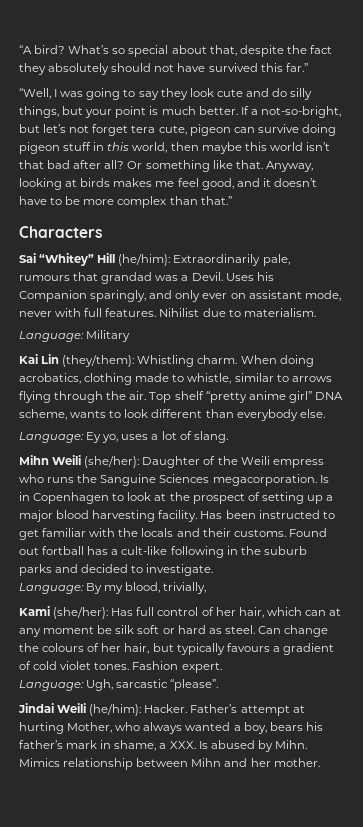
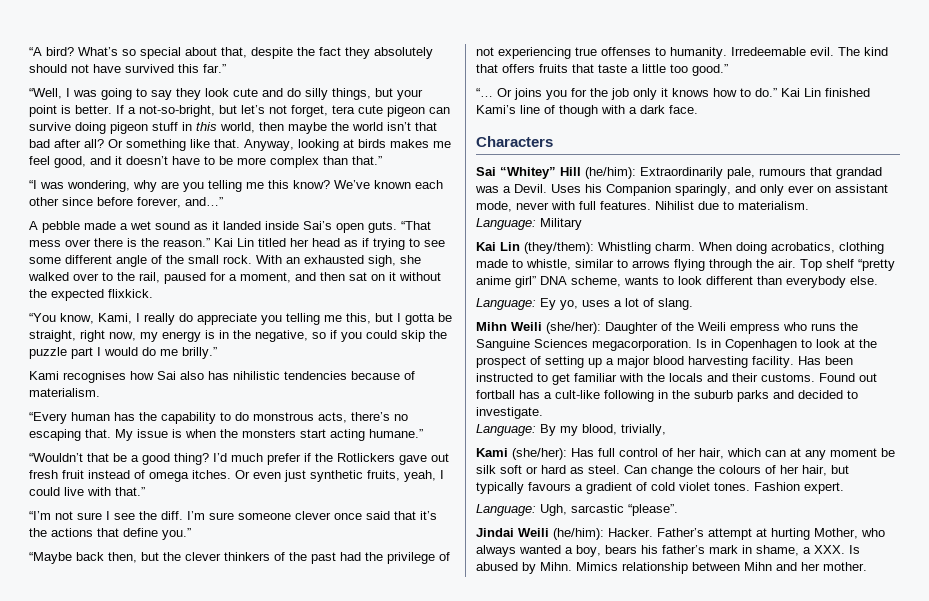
[161,106,196,115] much -> (71, 109) none
[92,124,187,136] forget tera cute, -> [291,105,383,117] forget, tera cute
[244,142,267,151] this -> [331,122,349,131] the
(232, 200) none -> [29,180,443,192] [29,197,223,208] [29,221,431,233] [29,238,445,250] [29,255,421,267] [28,272,441,284] [29,289,153,301] [29,313,452,325] [29,330,447,342] [29,347,217,359] [29,371,415,383] [29,388,100,397] [29,412,408,424] [29,429,423,441] [29,453,449,465] [29,470,444,482] [29,487,145,496] [29,511,437,520] [29,528,191,540] [29,552,450,564] [476,47,888,59] [476,64,728,76] [476,88,870,100] [476,105,698,117] // “I was wondering, why are you telling me this know? We’ve known each other since before forever, and…” // A pebble made a wet sound as it landed inside Sai’s open guts. “That mess over there is the reason.” Kai Lin titled her head as if trying to see some different angle of the small rock. With an exhausted sigh, she walked over to the rail, paused for a moment, and then sat on it without the expected flixkick. // “You know, Kami, I really do appreciate you telling me this, but I gotta be straight, right now, my energy is in the negative, so if you could skip the puzzle part I would do me brilly.” // Kami recognises how Sai also has nihilistic tendencies because of materialism. // “Every human has the capability to do monstrous acts, there’s no escaping that. My issue is when the monsters start acting humane.” // “Wouldn’t that be a good thing? I’d much prefer if the Rotlickers gave out fresh fruit instead of omega itches. Or even just synthetic fruits, yeah, I could live with that.” // “I’m not sure I see the diff. I’m sure someone clever once said that it’s the actions that define you.” // “Maybe back then, but the clever thinkers of the past had the privilege of not experiencing true offenses to humanity. Irredeemable evil. The kind that offers fruits that taste a little too good.” // “… Or joins you for the job only it knows how to do.” Kai Lin finished Kami’s line of though with a dark face.

